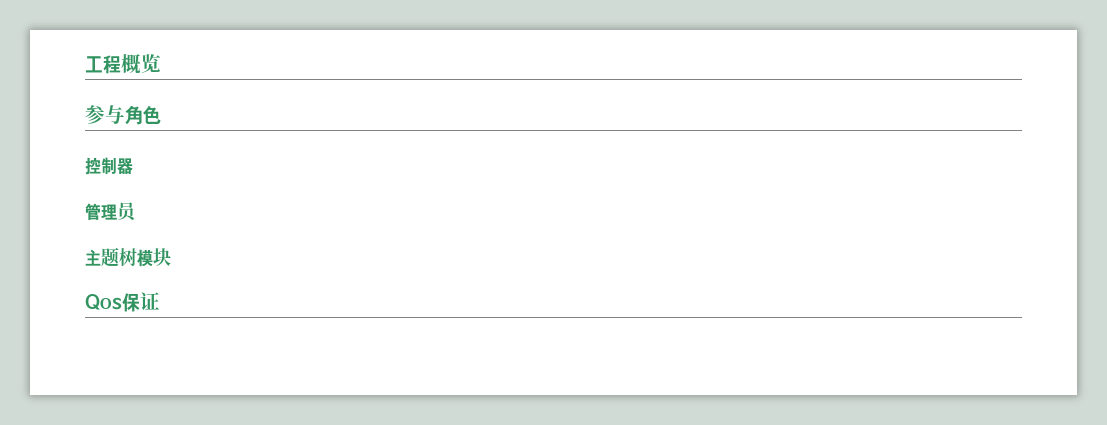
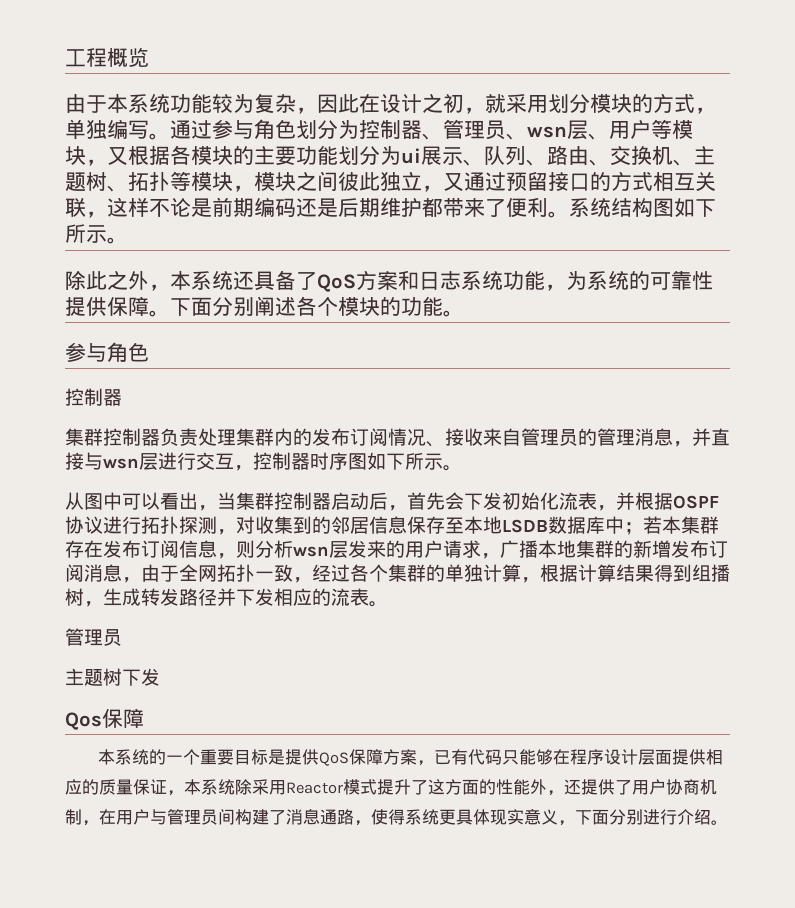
[85,105,161,125] [85,157,133,175] 参与角色 // 控制器 -> [65,93,716,114] [65,119,693,140] [65,145,715,166] [65,171,716,192] [65,197,716,218] [65,224,128,244] [65,270,713,292] [65,296,464,317] [65,342,149,362] [65,388,122,406] [65,428,730,447] [65,452,462,471] [65,492,719,511] [65,516,719,535] [65,540,728,559] [65,564,730,583] [65,588,388,607] 由于本系统功能较为复杂，因此在设计之初，就采用划分模块的方式，单独编写。通过参与角色划分为控制器、管理员、wsn层、用户等模块，又根据各模块的主要功能划分为ui展示、队列、路由、交换机、主题树、拓扑等模块，模块之间彼此独立，又通过预留接口的方式相互关联，这样不论是前期编码还是后期维护都带来了便利。系统结构图如下所示。 // 除此之外，本系统还具备了QoS方案和日志系统功能，为系统的可靠性提供保障。下面分别阐述各个模块的功能。 // 参与角色 // 控制器 // 集群控制器负责处理集群内的发布订阅情况、接收来自管理员的管理消息，并直接与wsn层进行交互，控制器时序图如下所示。 // 从图中可以看出，当集群控制器启动后，首先会下发初始化流表，并根据OSPF协议进行拓扑探测，对收集到的邻居信息保存至本地LSDB数据库中；若本集群存在发布订阅信息，则分析wsn层发来的用户请求，广播本地集群的新增发布订阅消息，由于全网拓扑一致，经过各个集群的单独计算，根据计算结果得到组播树，生成转发路径并下发相应的流表。
[137,248,171,267] 模块 -> [122,668,160,686] 下发
[140,292,160,311] 证 -> [123,708,144,728] [97,749,723,766] [65,779,717,796] [65,809,728,826] 障 // 本系统的一个重要目标是提供QoS保障方案，已有代码只能够在程序设计层面提供相应的质量保证，本系统除采用Reactor模式提升了这方面的性能外，还提供了用户协商机制，在用户与管理员间构建了消息通路，使得系统更具体现实意义，下面分别进行介绍。

